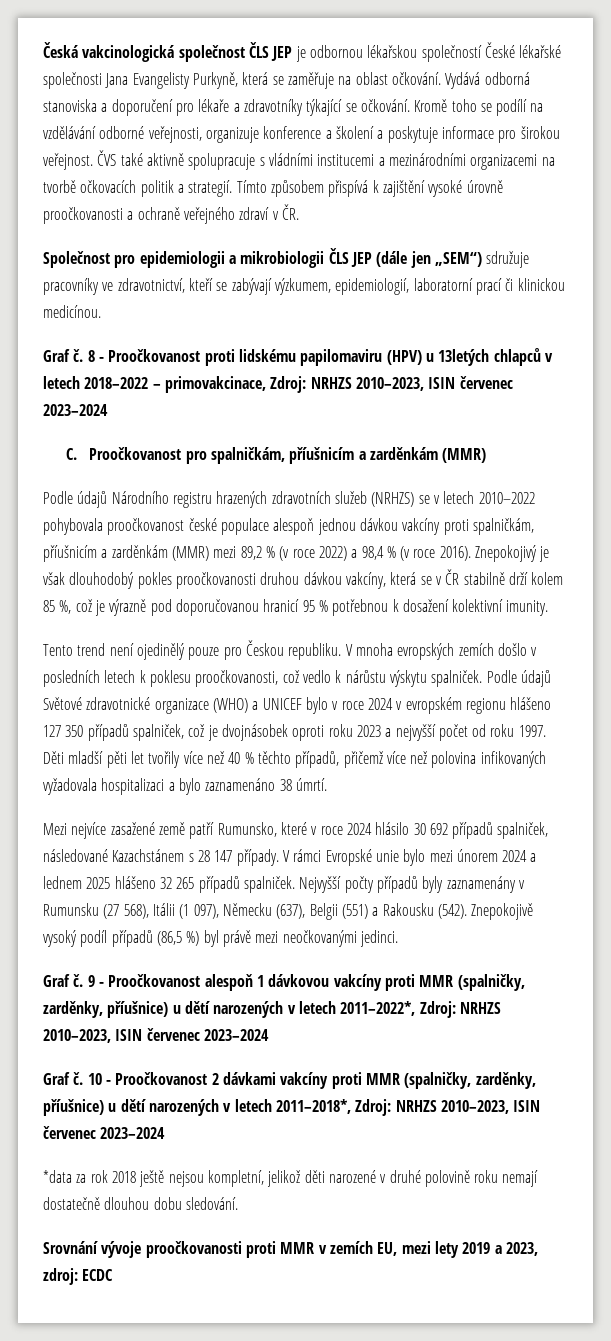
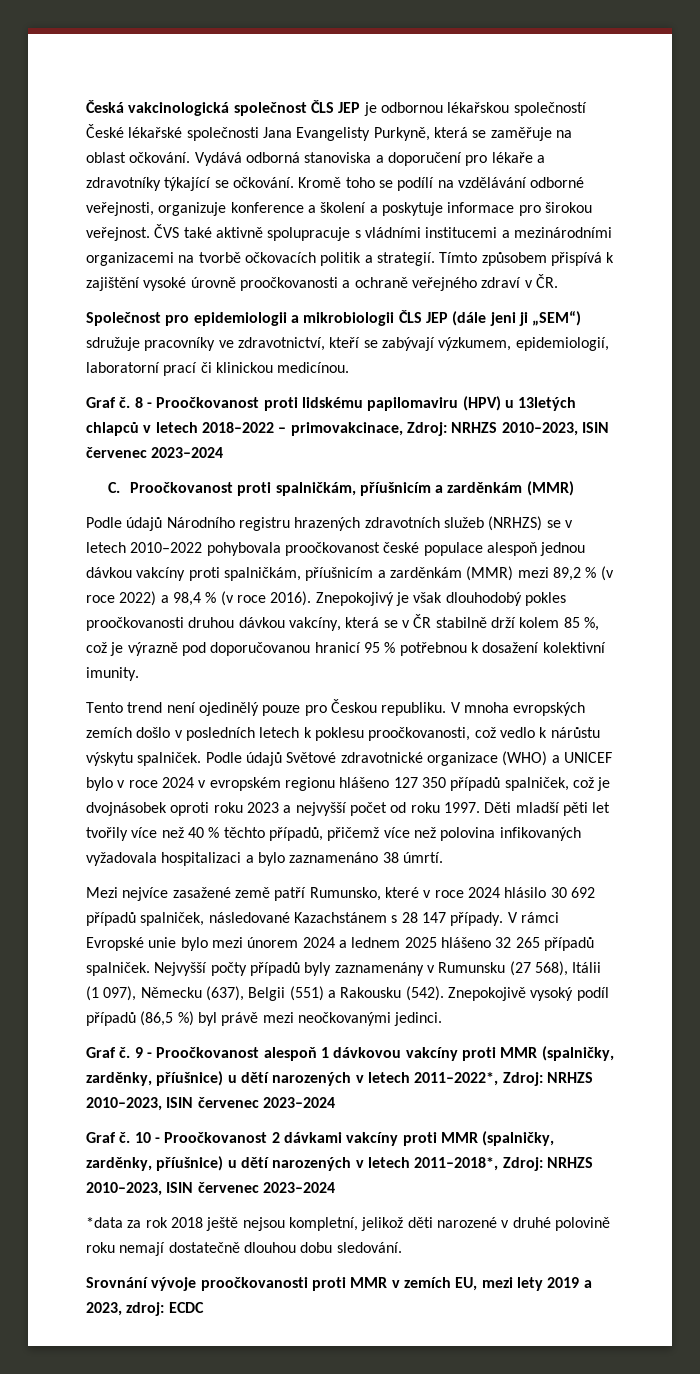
[410,251,431,268] jen -> [489,312,528,326] jeni ji
[185,451,207,464] pro -> [237,482,272,496] proti

